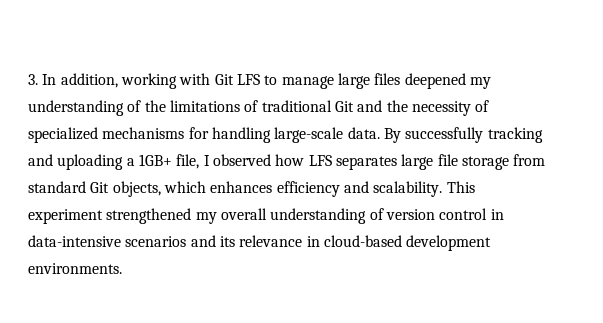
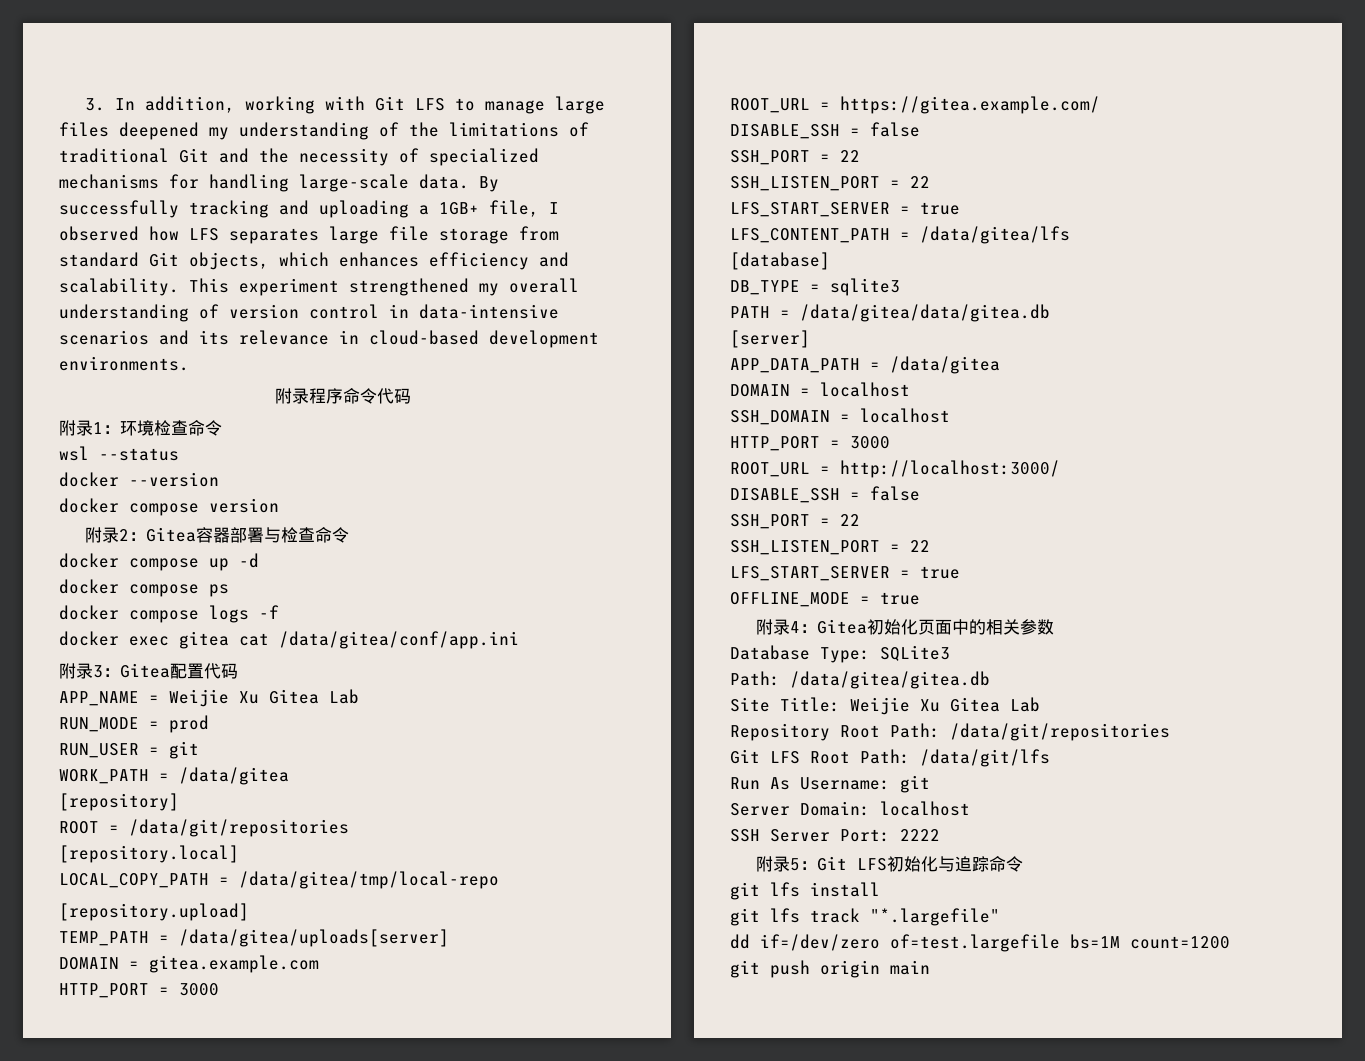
(122, 268) none -> [274,388,411,404] [59,420,222,436] [59,446,179,461] [59,472,219,487] [59,498,279,516] [84,527,349,543] [59,553,259,571] [59,579,229,597] [59,605,279,623] [59,631,519,649] [59,663,238,679] [59,689,359,707] [59,715,209,733] [59,741,199,759] [59,767,289,785] [59,793,179,811] [59,819,349,837] [59,845,239,863] [59,871,499,889] [59,903,249,921] [59,929,449,947] [59,955,319,973] [59,983,219,998] [730,96,1100,114] [730,122,920,139] [730,150,860,165] [730,176,930,191] [730,202,960,217] [730,226,1070,244] [730,252,830,270] [730,278,900,296] [730,304,1050,322] [730,330,810,348] [730,356,1000,374] [730,382,910,397] [730,408,950,425] [730,436,890,451] [730,460,1060,478] [730,486,920,503] [730,514,860,529] [730,540,930,555] [730,566,960,581] [730,592,920,607] [755,619,1054,635] [730,645,950,663] [730,671,990,689] [730,697,1040,715] [730,723,1170,741] [730,749,1050,767] [730,775,930,793] [730,801,970,816] [730,829,940,842] [755,856,1023,872] [730,882,880,900] [730,908,1000,926] [730,934,1230,952] [730,960,930,978] // 附录程序命令代码 // 附录1：环境检查命令 // wsl --status // docker --version // docker compose version // 附录2：Gitea容器部署与检查命令 // docker compose up -d // docker compose ps // docker compose logs -f // docker exec gitea cat /data/gitea/conf/app.ini // 附录3：Gitea配置代码 // APP_NAME = Weijie Xu Gitea Lab // RUN_MODE = prod // RUN_USER = git // WORK_PATH = /data/gitea // [repository] // ROOT = /data/git/repositories // [repository.local] // LOCAL_COPY_PATH = /data/gitea/tmp/local-repo // [repository.upload] // TEMP_PATH = /data/gitea/uploads[server] // DOMAIN = gitea.example.com // HTTP_PORT = 3000 // ROOT_URL = https://gitea.example.com/ // DISABLE_SSH = false // SSH_PORT = 22 // SSH_LISTEN_PORT = 22 // LFS_START_SERVER = true // LFS_CONTENT_PATH = /data/gitea/lfs // [database] // DB_TYPE = sqlite3 // PATH = /data/gitea/data/gitea.db // [server] // APP_DATA_PATH = /data/gitea // DOMAIN = localhost // SSH_DOMAIN = localhost // HTTP_PORT = 3000 // ROOT_URL = http://localhost:3000/ // DISABLE_SSH = false // SSH_PORT = 22 // SSH_LISTEN_PORT = 22 // LFS_START_SERVER = true // OFFLINE_MODE = true // 附录4：Gitea初始化页面中的相关参数 // Database Type: SQLite3 // Path: /data/gitea/gitea.db // Site Title: Weijie Xu Gitea Lab // Repository Root Path: /data/git/repositories // Git LFS Root Path: /data/git/lfs // Run As Username: git // Server Domain: localhost // SSH Server Port: 2222 // 附录5：Git LFS初始化与追踪命令 // git lfs install // git lfs track "*.largefile" // dd if=/dev/zero of=test.largefile bs=1M count=1200 // git push origin main

